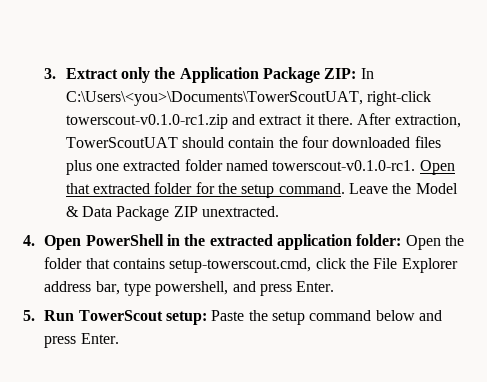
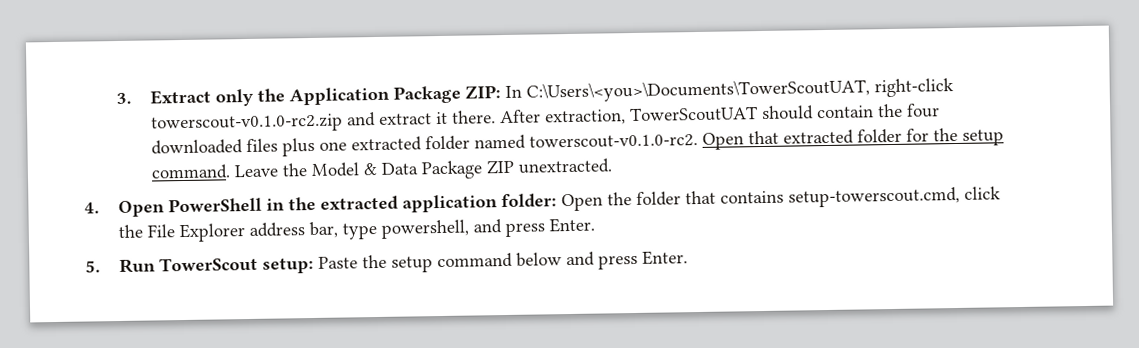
[65,114,228,129] towerscout-v0.1.0-rc1.zip -> [151,113,344,134] towerscout-v0.1.0-rc2.zip
[272,160,416,171] towerscout-v0.1.0-rc1. -> [529,133,699,149] towerscout-v0.1.0-rc2.

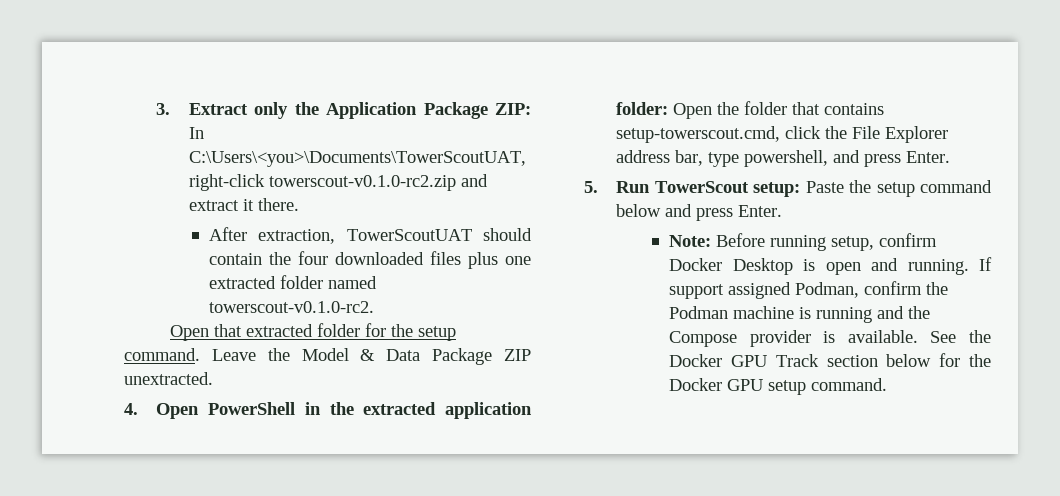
(497, 117) none -> (299, 204) //
(699, 141) none -> (375, 307) //
(689, 257) none -> [669,233,938,251] [669,257,992,275] [669,281,949,299] [669,306,931,323] [669,330,991,347] [669,353,991,367] [669,378,888,395] // Note: Before running setup, confirm Docker Desktop is open and running. If support assigned Podman, confirm the Podman machine is running and the Compose provider is available. See the Docker GPU Track section below for the Docker GPU setup command.

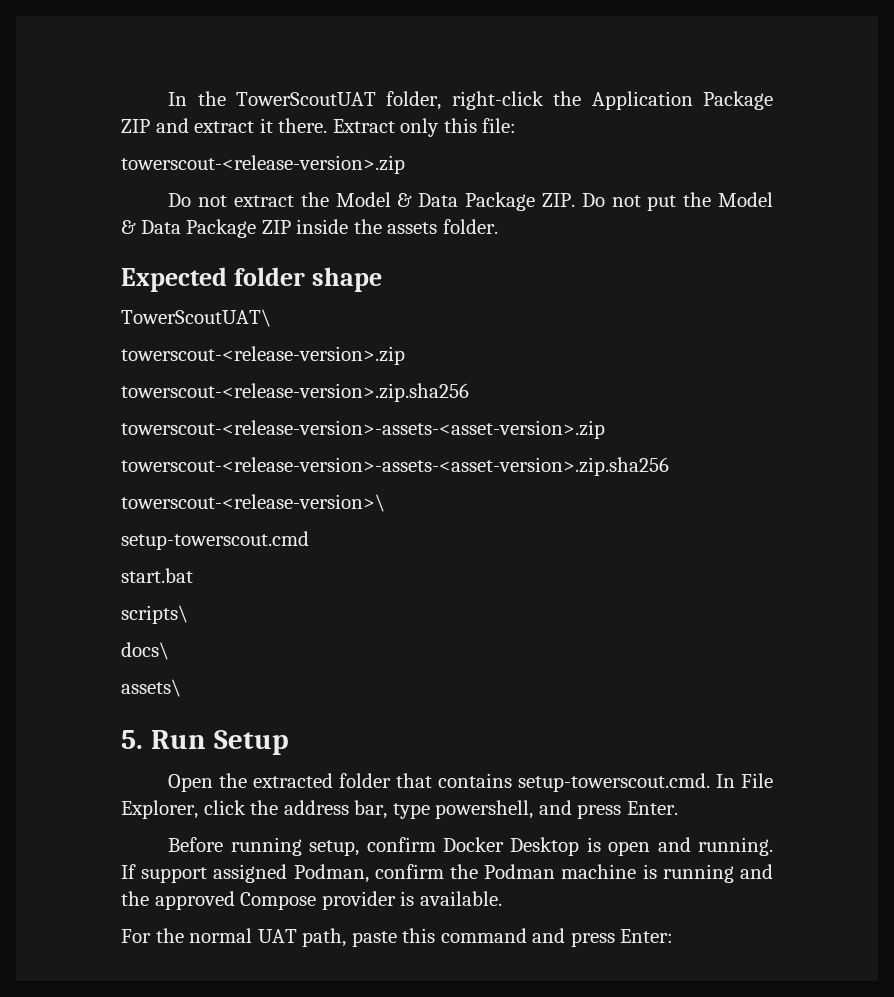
[156,102,531,119] [188,127,204,139] [188,151,526,167] [188,174,488,191] [188,198,299,211] [209,227,532,244] [209,251,531,269] [209,275,378,289] [209,301,375,313] [170,323,457,341] [124,348,256,361] 3. Extract only the Application Package ZIP: In C:\Users\<you>\Documents\TowerScoutUAT, right-click towerscout-v0.1.0-rc2.zip and extract it there. // After extraction, TowerScoutUAT should contain the four downloaded files plus one extracted folder named towerscout-v0.1.0-rc2. // Open that extracted folder for the setup command. Leave -> [168,91,773,110] [121,118,517,137] [121,155,405,174] [168,192,677,211] In the TowerScoutUAT folder, right-click the Application Package ZIP and extract it there. Extract only this file: // towerscout-<release-version>.zip // Do not extract the Model & Data Package ZIP. Do not put
[124,372,213,385] [124,402,532,419] [616,101,885,119] [616,126,949,143] unextracted. // 4. Open PowerShell in the extracted application folder: Open the folder that contains setup-towerscout.cmd, click the File Explorer -> [296,219,498,234] [121,267,382,292] [121,309,271,327] [121,346,405,365] [121,383,469,402] [121,420,605,439] [121,457,669,476] [121,494,385,512] [121,531,309,550] [121,568,193,583] [121,605,188,624] [121,642,169,660] [121,679,181,697] [121,730,289,755] [168,773,773,792] [121,800,279,819] inside the assets folder. // Expected folder shape // TowerScoutUAT\ // towerscout-<release-version>.zip // towerscout-<release-version>.zip.sha256 // towerscout-<release-version>-assets-<asset-version>.zip // towerscout-<release-version>-assets-<asset-version>.zip.sha256 // towerscout-<release-version>\ // setup-towerscout.cmd // start.bat // scripts\ // docs\ // assets\ // 5. Run Setup // Open the extracted folder that contains setup-towerscout.cmd. In File Explorer, click the
[584,180,992,197] [616,204,783,221] [669,235,712,247] 5. Run TowerScout setup: Paste the setup command below and press Enter. // Note: -> (678, 808) none
(931, 312) none -> [154,891,235,910] approved
[930,330,991,343] [669,353,991,367] [669,378,888,395] See the Docker GPU Track section below for the Docker GPU setup command. -> [121,928,674,947] // For the normal UAT path, paste this command and press Enter:

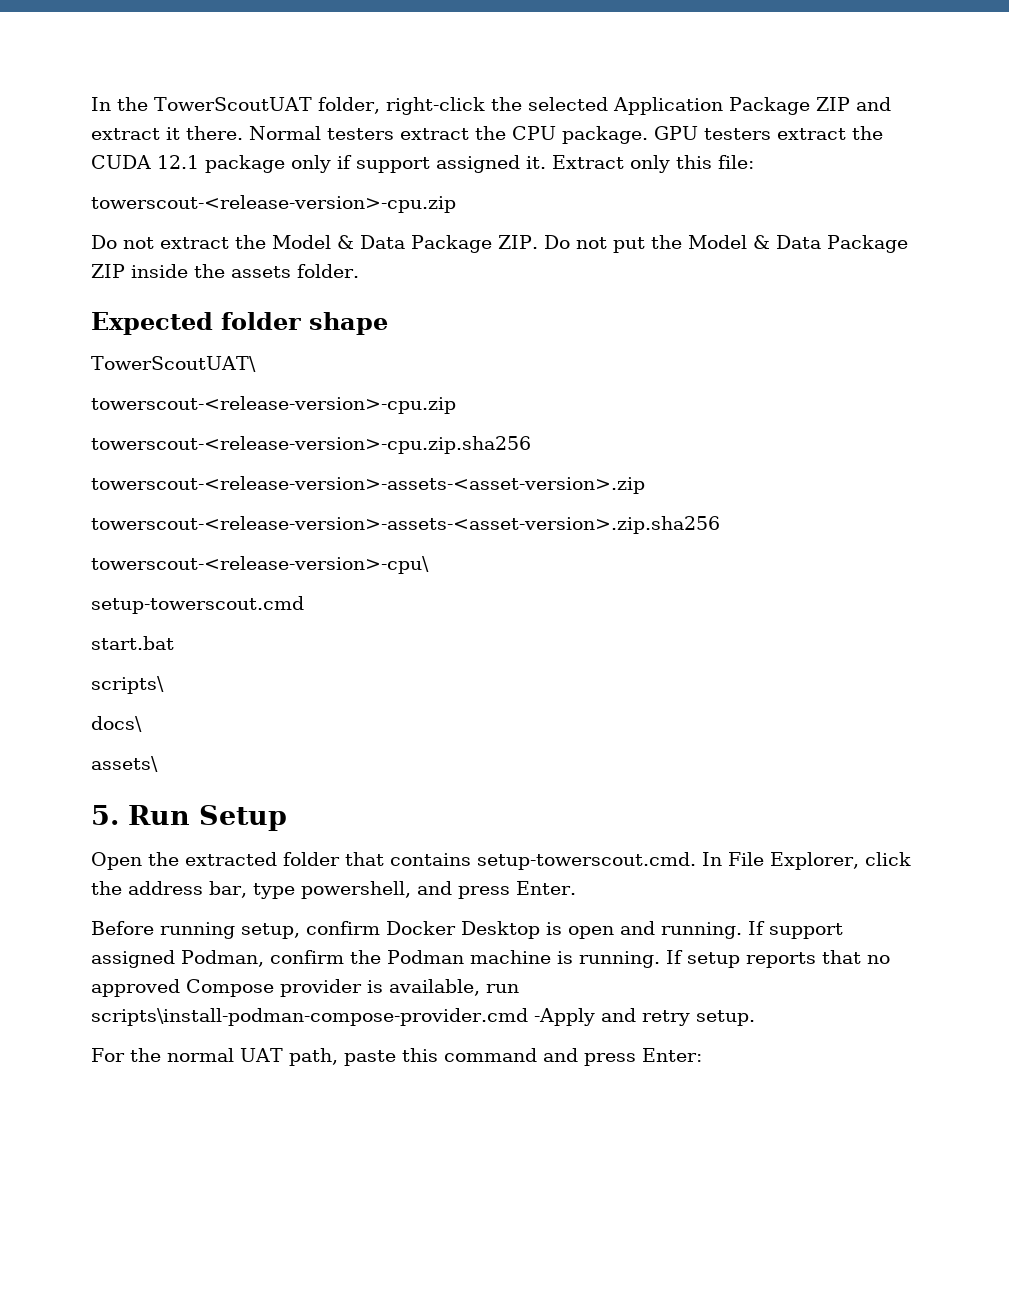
(582, 98) none -> [527,97,608,111] selected
(328, 125) none -> [249,126,883,144] [91,155,546,173] Normal testers extract the CPU package. GPU testers extract the CUDA 12.1 package only if support assigned it.
[121,155,405,174] towerscout-<release-version>.zip -> [91,195,456,213] towerscout-<release-version>-cpu.zip
[121,346,405,365] [121,383,469,402] towerscout-<release-version>.zip // towerscout-<release-version>.zip.sha256 -> [91,396,456,414] [91,436,531,454] towerscout-<release-version>-cpu.zip // towerscout-<release-version>-cpu.zip.sha256
[121,494,385,512] towerscout-<release-version>\ -> [91,556,429,574] towerscout-<release-version>-cpu\
[662,864,773,883] [121,891,502,910] running and the approved Compose provider is available. -> [578,950,890,968] [91,979,519,997] [91,1008,755,1026] running. If setup reports that no approved Compose provider is available, run scripts\install-podman-compose-provider.cmd -Apply and retry setup.

